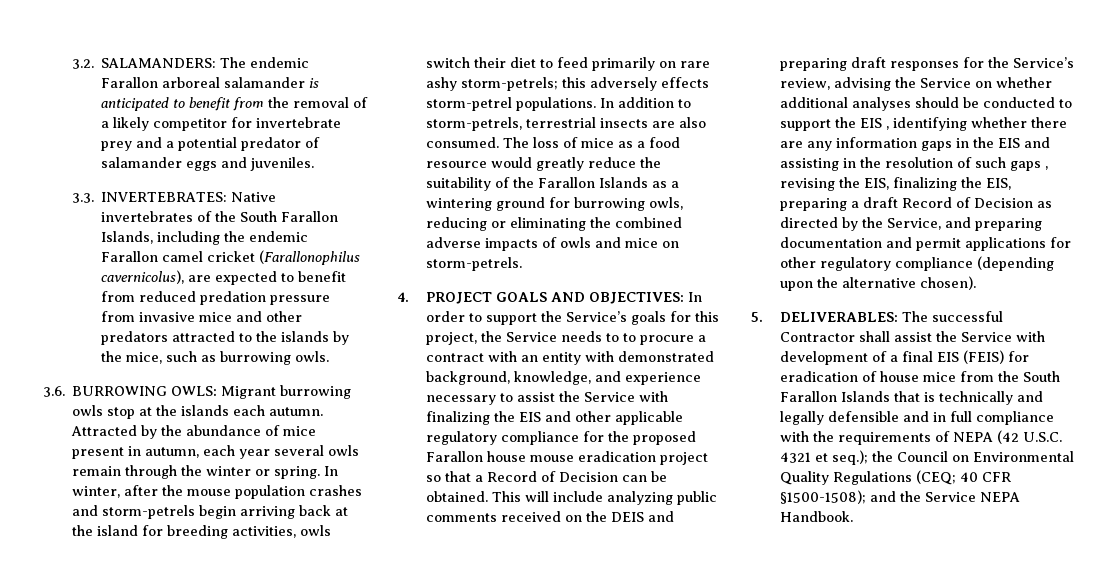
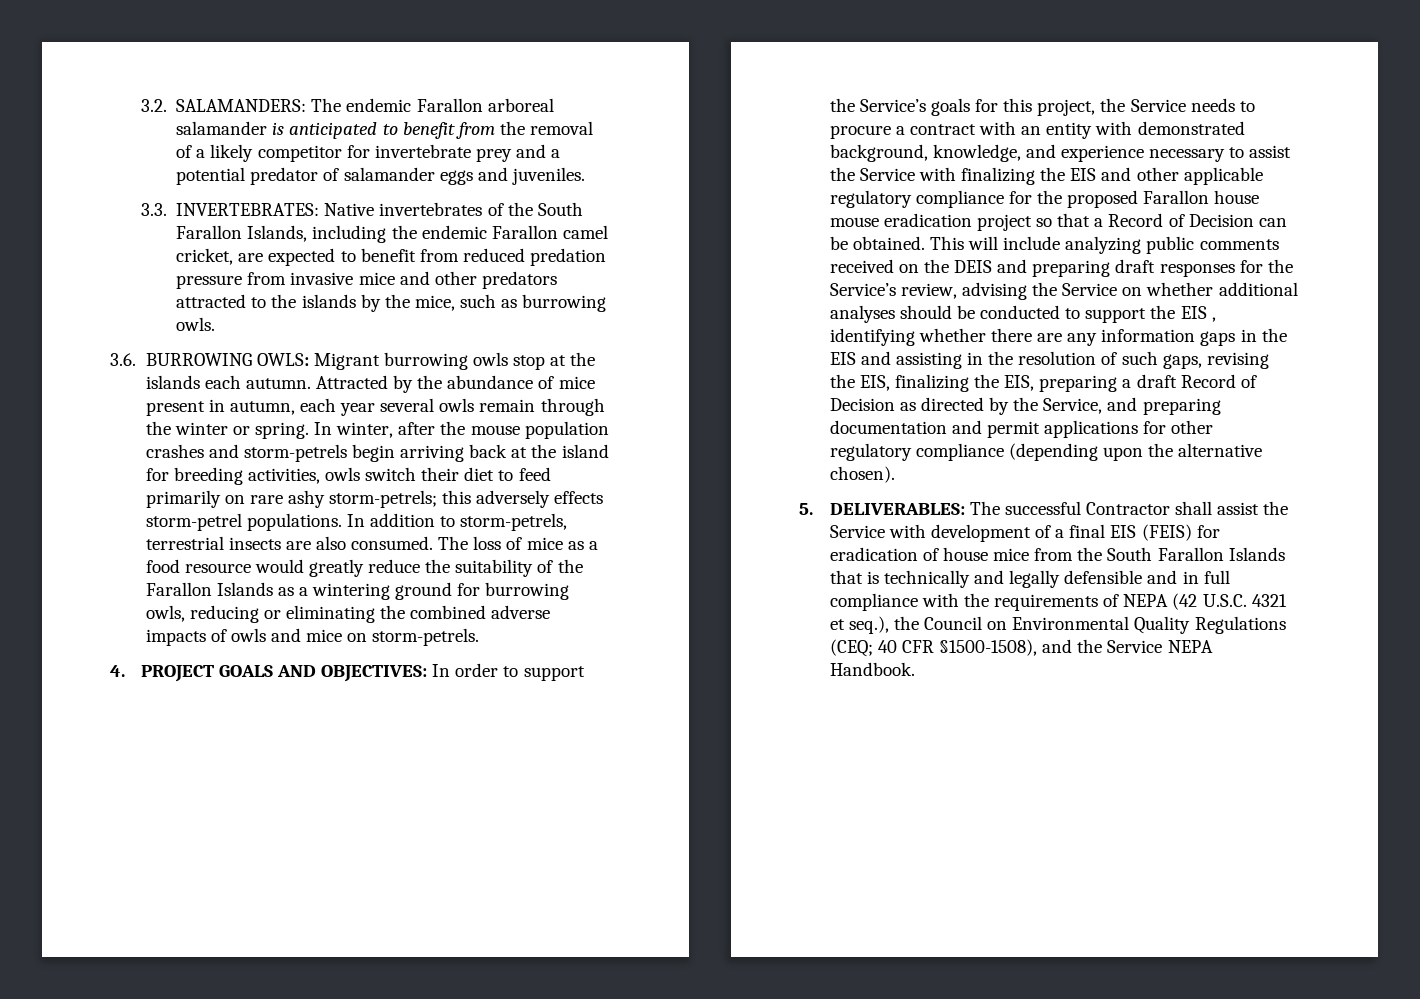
[206,250,360,265] [100,270,184,284] cricket (Farallonophilus cavernicolus), -> [176,248,234,265] cricket,
[622,333,636,342] to -> (1255, 106) none
[1009,161,1048,171] gaps , -> [1162,354,1202,369] gaps,
[831,450,868,465] seq.); -> [848,616,889,634] seq.),
[779,490,866,504] §1500-1508); -> [939,639,1038,656] §1500-1508),

